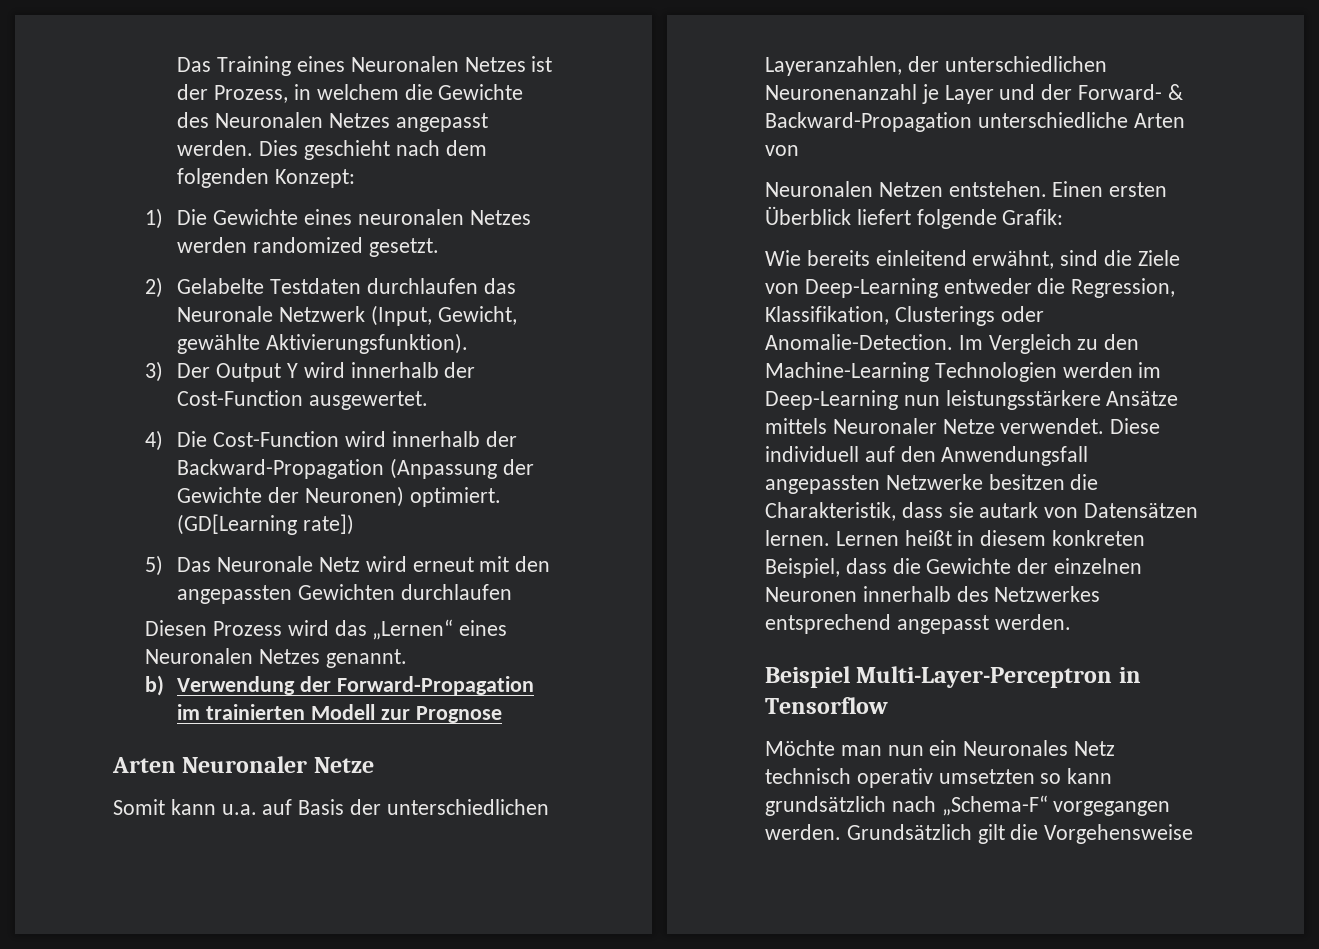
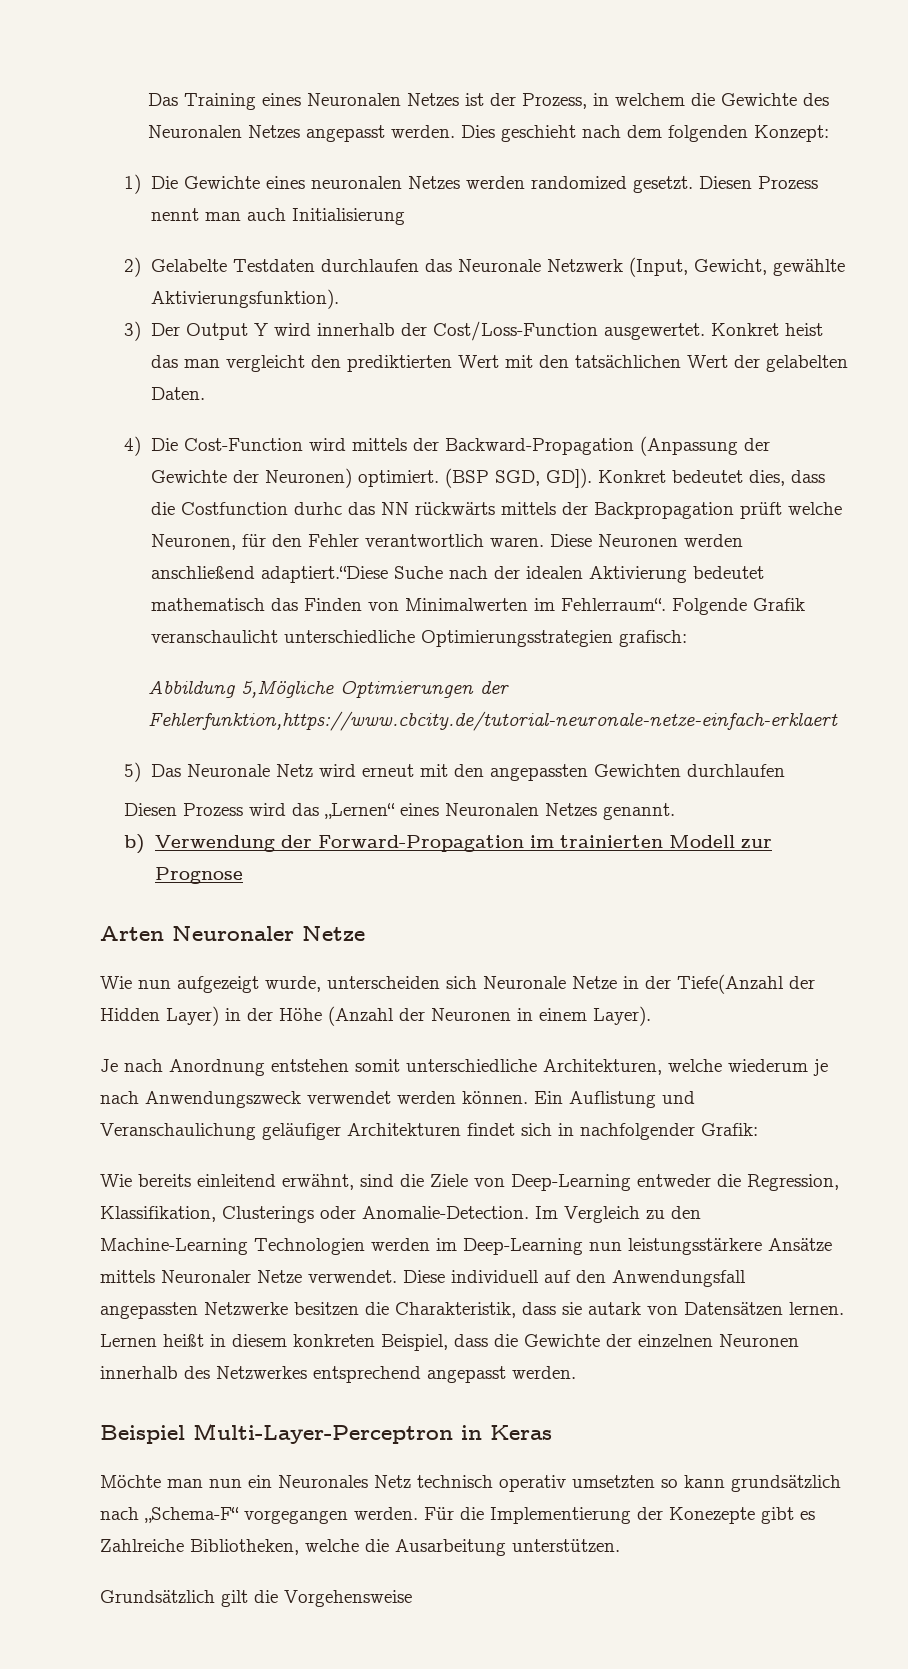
(440, 247) none -> [698,176,818,189] [150,208,405,225] Diesen Prozess nennt man auch Initialisierung
[177,390,304,406] Cost-Function -> [432,321,598,341] Cost/Loss-Function
(429, 400) none -> [710,323,823,336] [150,355,848,372] [150,387,205,400] Konkret heist das man vergleicht den prediktierten Wert mit den tatsächlichen Wert der gelabelten Daten.
[391,431,480,447] innerhalb -> [351,438,407,451] mittels
[177,514,355,535] (GD[Learning rate]) -> [444,468,825,488] [150,502,842,519] [150,534,743,550] [150,566,764,583] [150,598,805,615] [150,630,687,647] [148,680,510,698] [148,711,839,731] (BSP SGD, GD]). Konkret bedeutet dies, dass die Costfunction durhc das NN rückwärts mittels der Backpropagation prüft welche Neuronen, für den Fehler verantwortlich waren. Diese Neuronen werden anschließend adaptiert.“Diese Suche nach der idealen Aktivierung bedeutet mathematisch das Finden von Minimalwerten im Fehlerraum“. Folgende Grafik veranschaulicht unterschiedliche Optimierungsstrategien grafisch: // Abbildung 5,Mögliche Optimierungen der Fehlerfunktion,https://www.cbcity.de/tutorial-neuronale-netze-einfach-erklaert
[113,799,549,815] [765,56,1107,76] [765,84,1183,104] [765,112,1185,132] [765,145,799,156] [765,181,1168,197] [765,206,997,229] Somit kann u.a. auf Basis der unterschiedlichen Layeranzahlen, der unterschiedlichen Neuronenanzahl je Layer und der Forward- & Backward-Propagation unterschiedliche Arten von // Neuronalen Netzen entstehen. Einen ersten Überblick liefert folgende -> [100,974,815,994] [100,1006,651,1026] [100,1059,828,1076] [100,1091,695,1108] [100,1123,695,1140] Wie nun aufgezeigt wurde, unterscheiden sich Neuronale Netze in der Tiefe(Anzahl der Hidden Layer) in der Höhe (Anzahl der Neuronen in einem Layer). // Je nach Anordnung entstehen somit unterschiedliche Architekturen, welche wiederum je nach Anwendungszweck verwendet werden können. Ein Auflistung und Veranschaulichung geläufiger Architekturen findet sich in nachfolgender
[765,697,888,714] Tensorflow -> [490,1425,552,1440] Keras
(841, 832) none -> [424,1507,815,1524] [100,1539,620,1556] Für die Implementierung der Konezepte gibt es Zahlreiche Bibliotheken, welche die Ausarbeitung unterstützen. //

